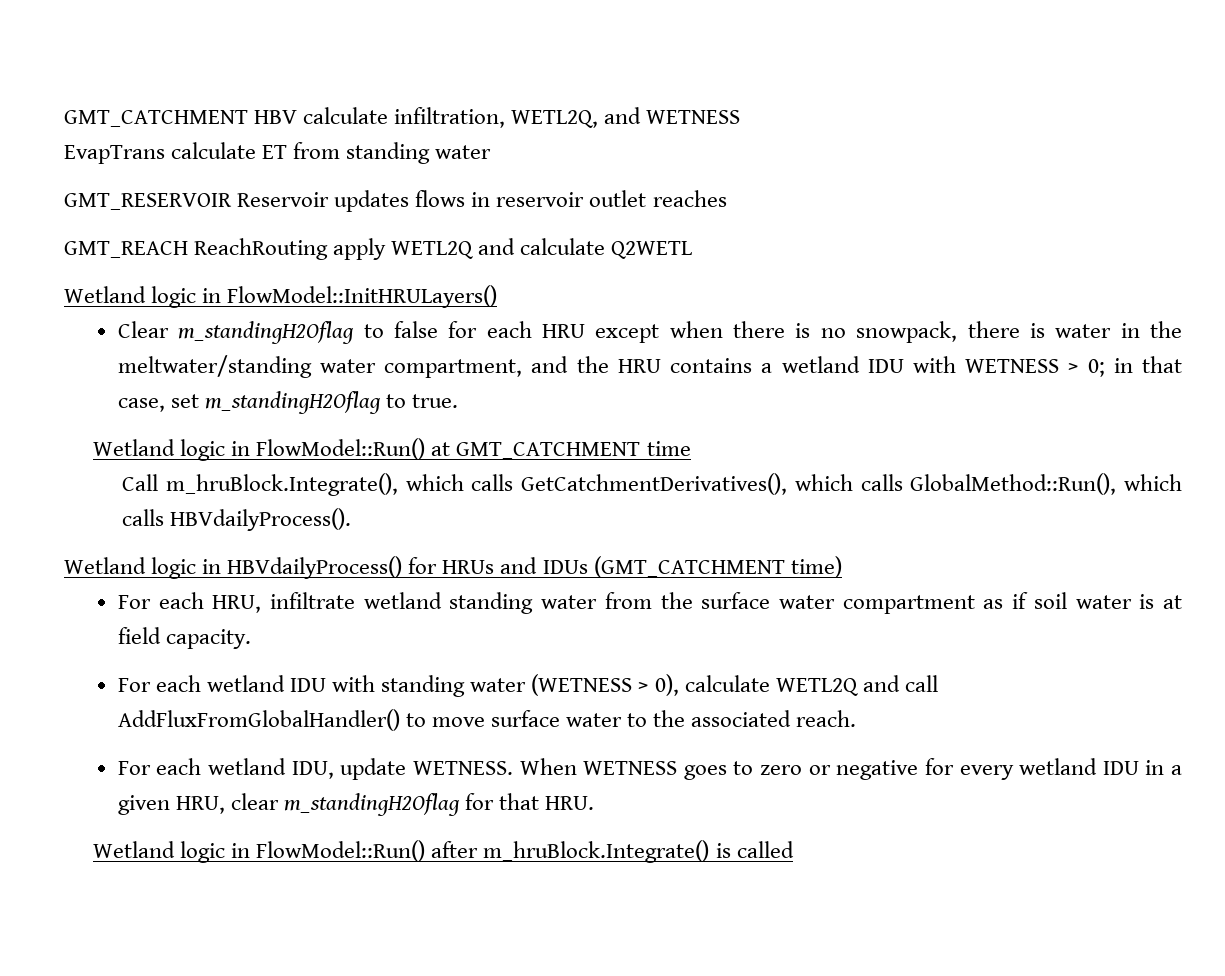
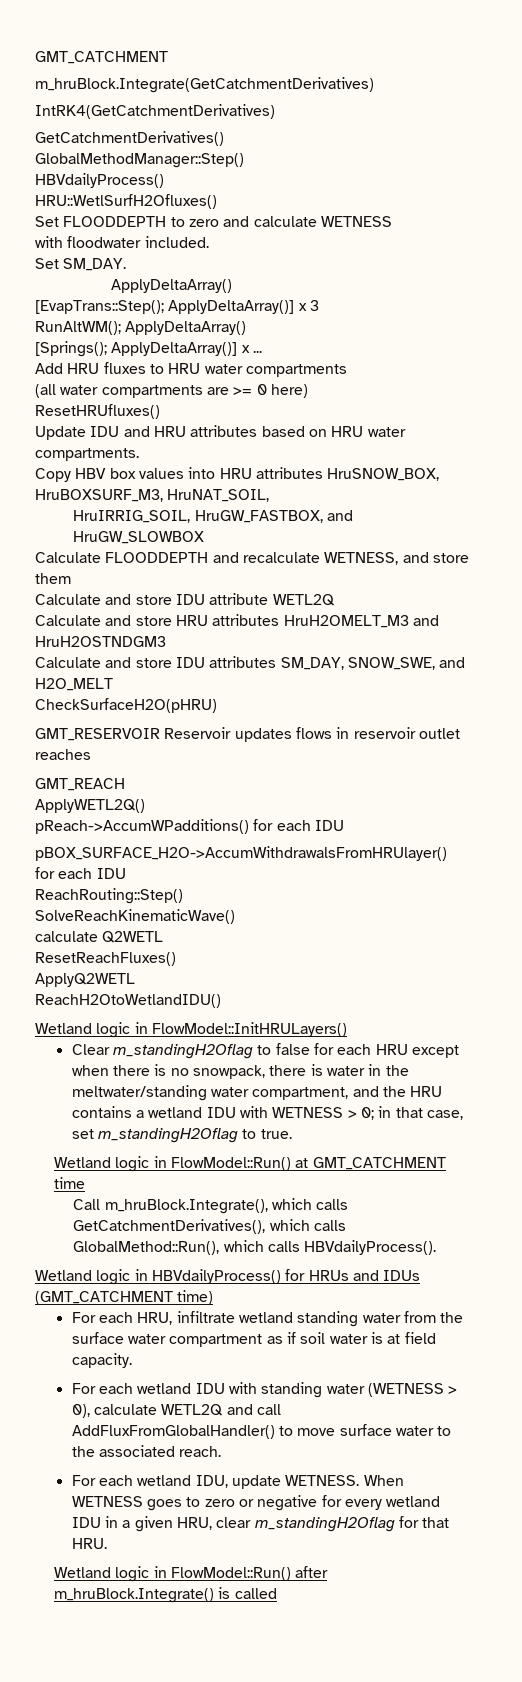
[64,107,741,128] [64,142,492,164] GMT_CATCHMENT HBV calculate infiltration, WETL2Q, and WETNESS // EvapTrans calculate ET from standing water -> [35,51,168,64] [35,77,374,93] [35,104,275,119] [35,131,224,146] [35,153,244,168] [35,173,164,188] [35,194,217,209] [35,216,392,227] [35,236,209,248] [35,258,127,271] [111,279,233,293] [35,300,319,314] [35,321,247,335] [35,341,262,357] [35,362,347,377] [35,384,308,398] [35,404,160,419] [35,425,406,440] [35,448,139,461] [35,467,440,482] [35,489,270,502] [73,510,353,523] [73,531,205,544] [35,552,469,565] [35,573,71,584] [35,593,335,606] [35,614,439,628] [35,636,166,647] [35,656,466,670] [35,678,113,691] [35,698,217,713] GMT_CATCHMENT // m_hruBlock.Integrate(GetCatchmentDerivatives) // IntRK4(GetCatchmentDerivatives) // GetCatchmentDerivatives() // GlobalMethodManager::Step() // HBVdailyProcess() // HRU::WetlSurfH2Ofluxes() // Set FLOODDEPTH to zero and calculate WETNESS // with floodwater included. // Set SM_DAY. // ApplyDeltaArray() // [EvapTrans::Step(); ApplyDeltaArray()] x 3 // RunAltWM(); ApplyDeltaArray() // [Springs(); ApplyDeltaArray()] x ... // Add HRU fluxes to HRU water compartments // (all water compartments are >= 0 here) // ResetHRUfluxes() // Update IDU and HRU attributes based on HRU water compartments. // Copy HBV box values into HRU attributes HruSNOW_BOX, HruBOXSURF_M3, HruNAT_SOIL, // HruIRRIG_SOIL, HruGW_FASTBOX, and HruGW_SLOWBOX // Calculate FLOODDEPTH and recalculate WETNESS, and store them // Calculate and store IDU attribute WETL2Q // Calculate and store HRU attributes HruH2OMELT_M3 and HruH2OSTNDGM3 // Calculate and store IDU attributes SM_DAY, SNOW_SWE, and H2O_MELT // CheckSurfaceH2O(pHRU)
[194,238,516,260] ReachRouting apply WETL2Q and -> [35,799,145,813] [35,819,344,834] [35,846,447,861] [35,867,126,879] [35,888,183,904] [35,909,235,924] // ApplyWETL2Q() // pReach->AccumWPadditions() for each IDU // pBOX_SURFACE_H2O->AccumWithdrawalsFromHRUlayer() for each IDU // ReachRouting::Step() // SolveReachKinematicWave() //
(693, 250) none -> [35,952,176,966] [35,973,135,987] [35,994,221,1008] // ResetReachFluxes() // ApplyQ2WETL // ReachH2OtoWetlandIDU()

